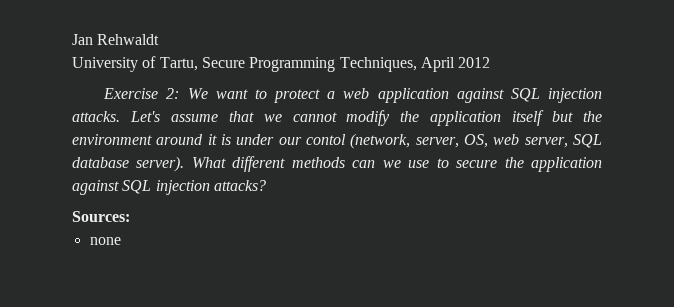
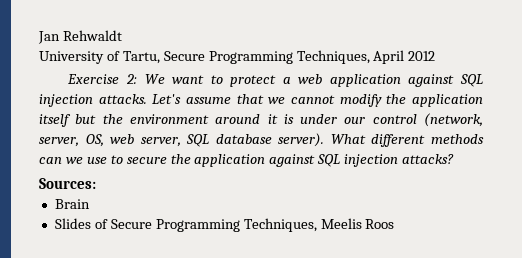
[306,134,346,145] contol -> [372,114,417,124] control
[89,237,121,245] // none -> [54,199,90,209] [54,218,395,232] // Brain // Slides of Secure Programming Techniques, Meelis Roos

